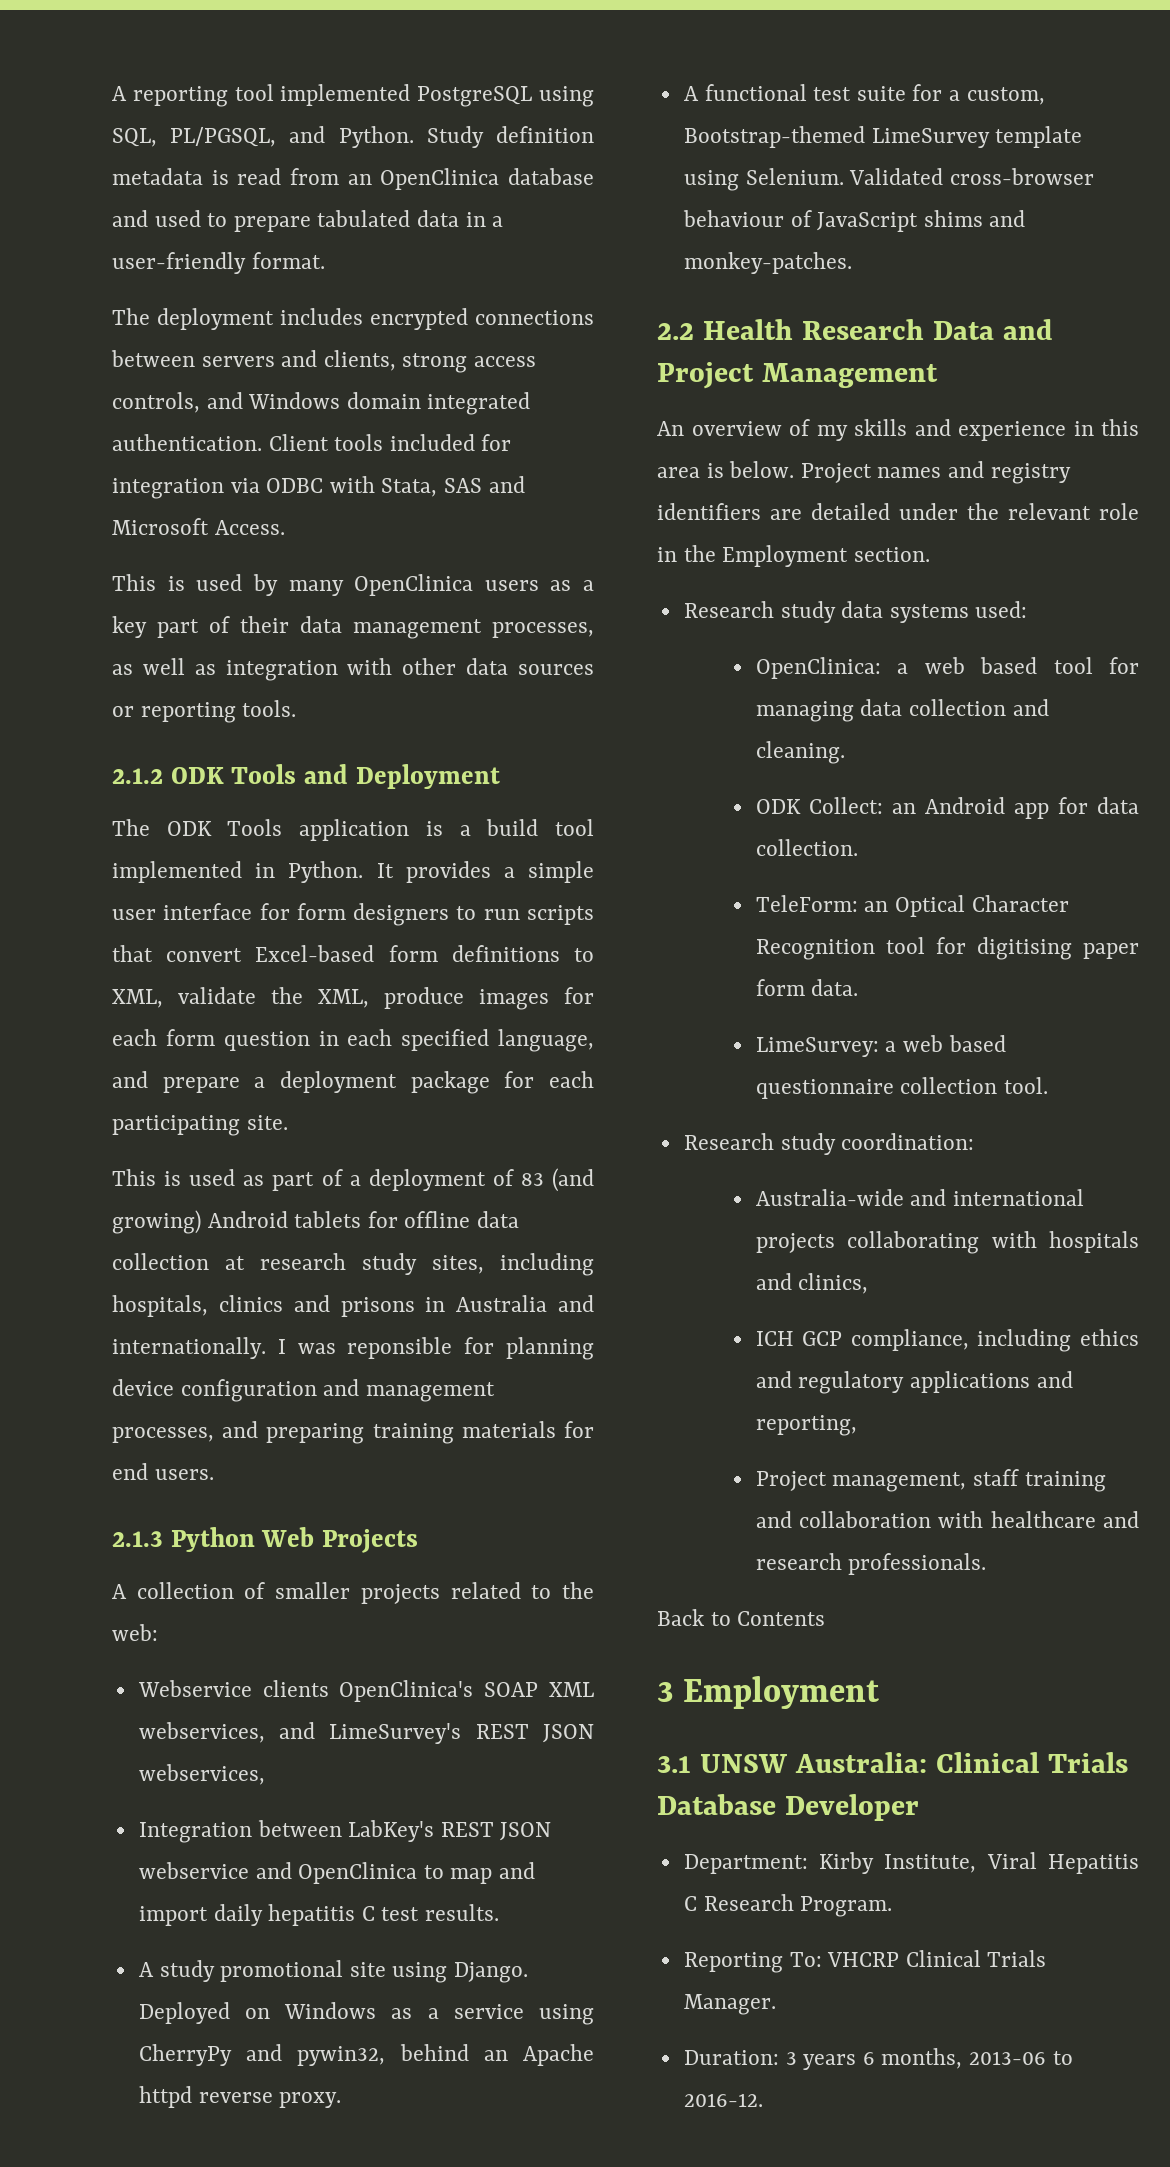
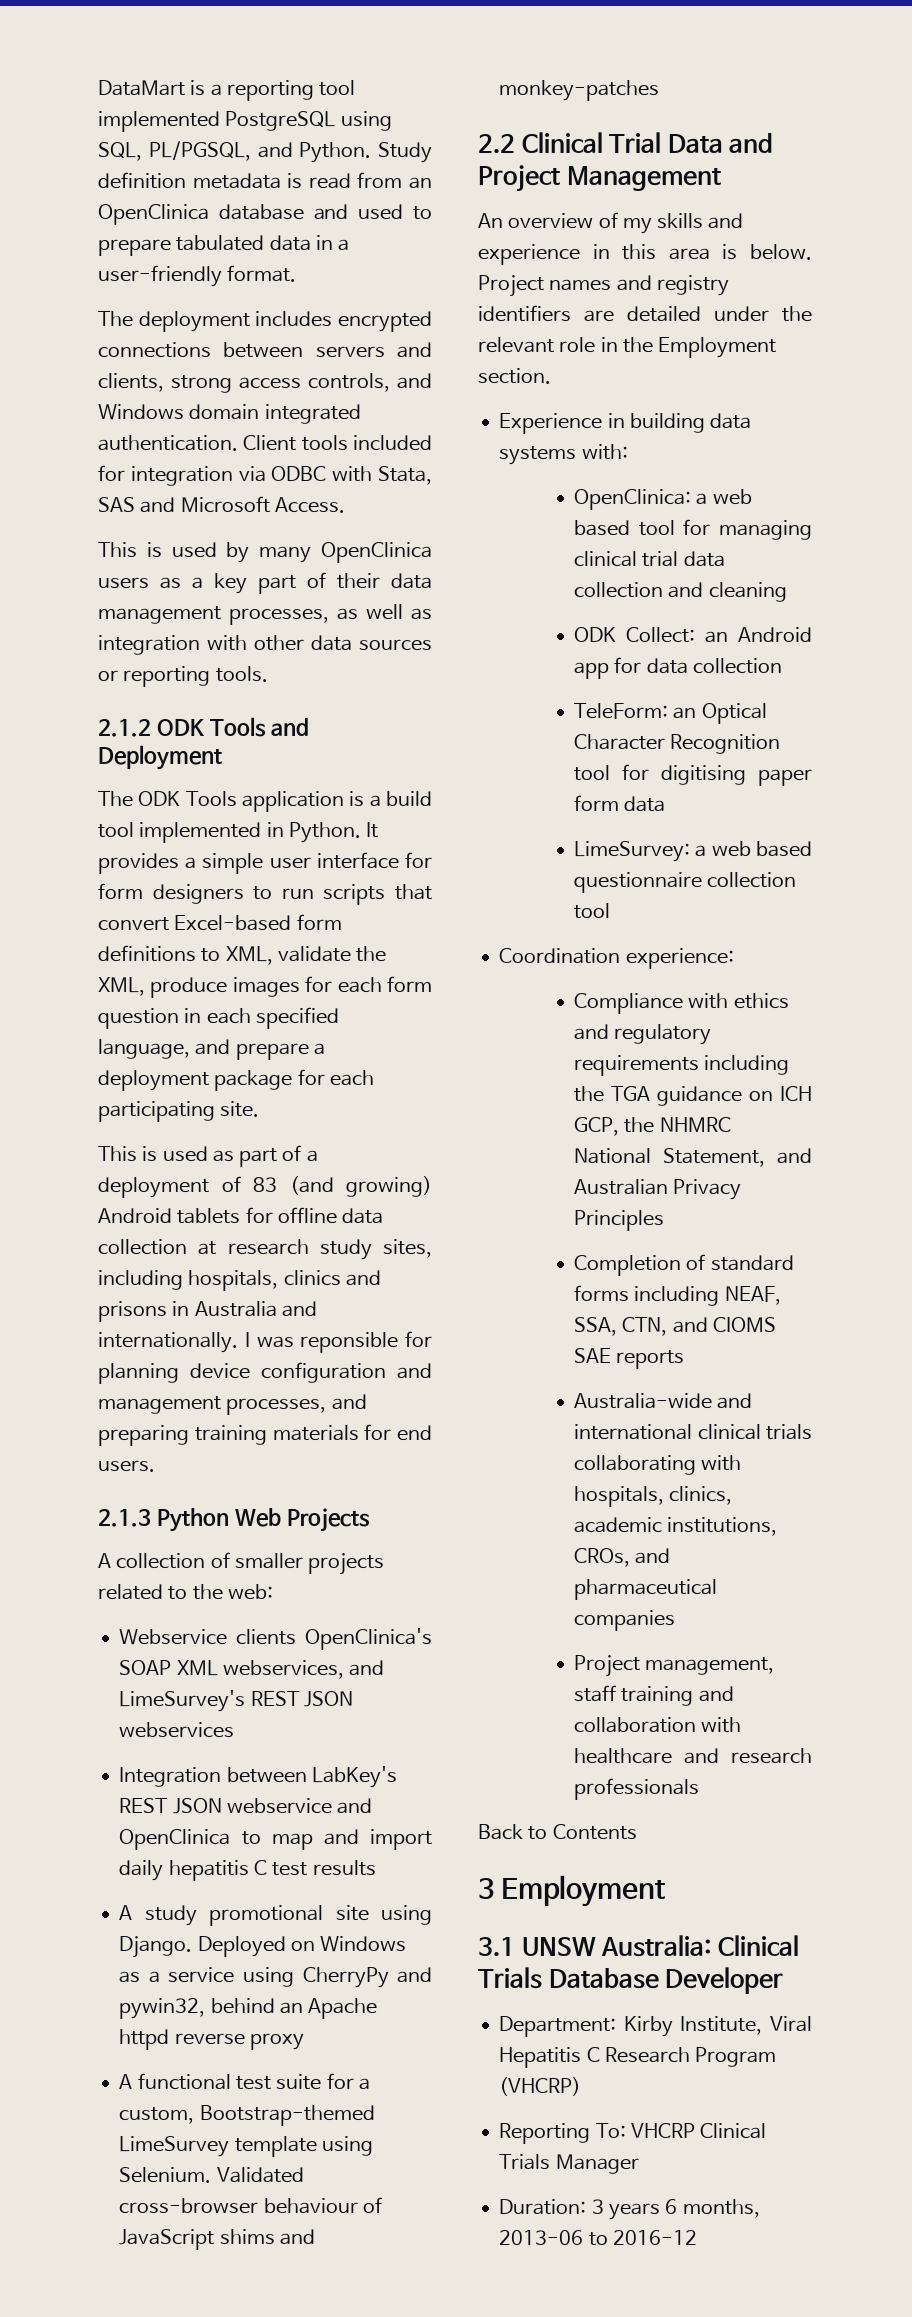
[112,86,127,101] A -> [98,80,222,96] DataMart is a
[138,1764,265,1785] webservices, -> [119,1722,235,1738] webservices
[425,1904,500,1921] results. -> [312,1860,376,1876] results
[279,2092,342,2108] proxy. -> [249,2033,304,2050] proxy
[683,252,852,274] monkey-patches. -> [499,80,660,101] monkey-patches
[702,319,924,340] Health Research -> [521,132,662,153] Clinical Trial
[683,601,836,623] Research study -> [499,413,705,434] Experience in building
[975,601,1028,618] used: -> [581,444,628,460] with:
(854, 711) none -> [574,551,679,567] clinical trial
[755,741,845,764] cleaning. -> [708,582,787,602] cleaning
[755,839,858,856] collection. -> [692,658,782,674] collection
[811,979,859,996] data. -> [624,796,666,812] data
[1003,1077,1048,1094] [683,1133,975,1155] [755,1189,1084,1206] [755,1231,1139,1254] [755,1273,869,1294] [755,1329,1139,1352] [755,1371,1073,1394] [755,1415,857,1436] tool. // Research study coordination: // Australia-wide and international projects collaborating with hospitals and clinics, // ICH GCP compliance, including ethics and regulatory applications and reporting, -> [574,903,611,919] [499,948,734,969] [574,993,789,1014] [574,1024,712,1045] [574,1055,790,1076] [574,1086,812,1106] [574,1117,731,1136] [574,1148,813,1167] [574,1179,742,1200] [574,1210,665,1231] [574,1254,794,1276] [574,1285,781,1306] [574,1317,776,1336] [574,1348,685,1369] [574,1393,753,1409] [574,1424,812,1440] [574,1455,742,1475] [574,1486,733,1507] [574,1517,778,1536] [574,1548,671,1567] [574,1579,718,1600] [574,1610,676,1631] tool // Coordination experience: // Compliance with ethics and regulatory requirements including the TGA guidance on ICH GCP, the NHMRC National Statement, and Australian Privacy Principles // Completion of standard forms including NEAF, SSA, CTN, and CIOMS SAE reports // Australia-wide and international clinical trials collaborating with hospitals, clinics, academic institutions, CROs, and pharmaceutical companies
[848,1553,987,1575] professionals. -> [574,1778,700,1800] professionals
[800,1896,893,1917] Program. -> [695,2047,777,2067] [499,2077,582,2096] Program (VHCRP)
[683,1994,776,2015] Manager. -> [555,2154,639,2174] Manager
[683,2093,763,2107] 2016-12. -> [612,2230,697,2245] 2016-12

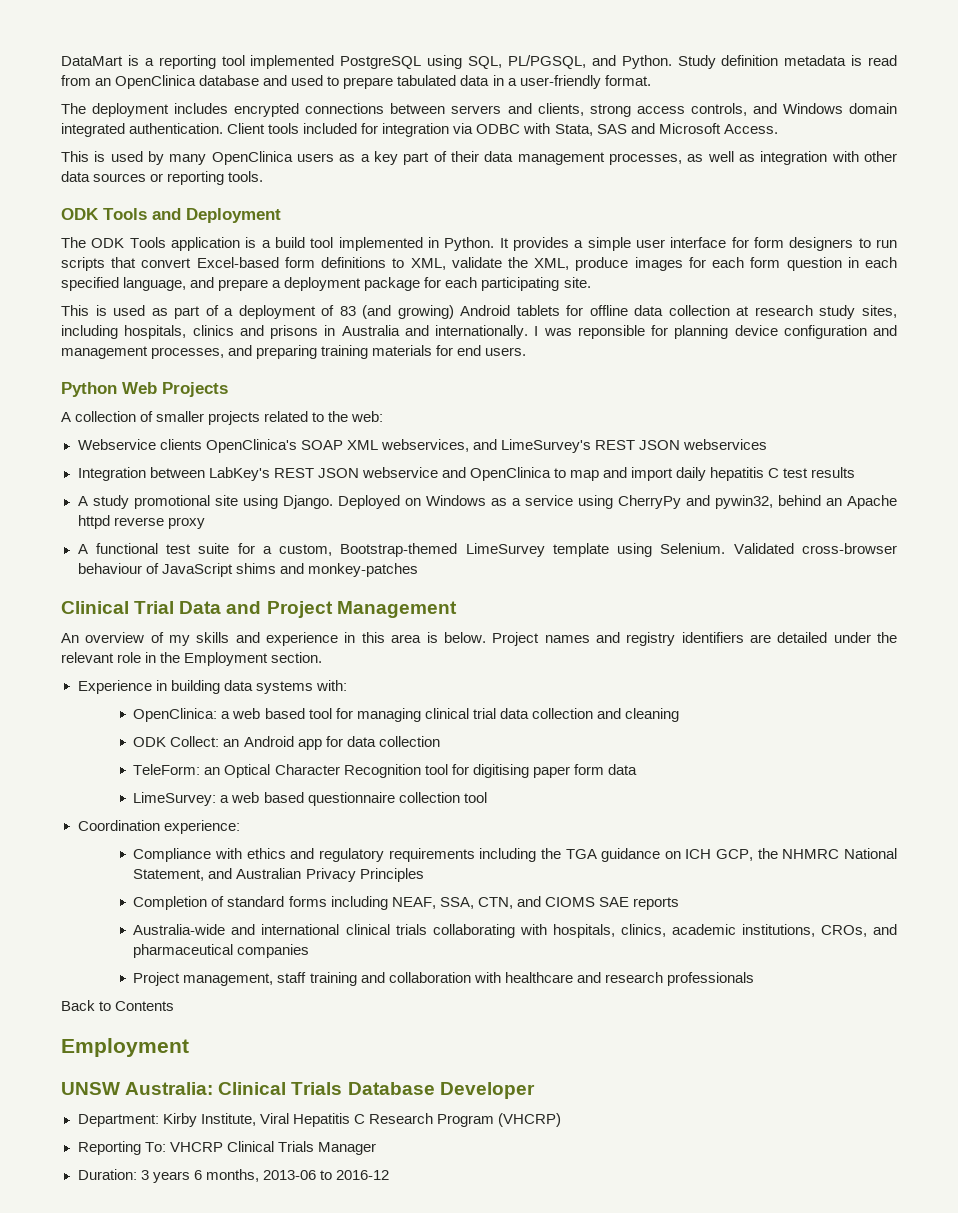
[98,719,151,737] 2.1.2 -> (264, 176) none
[98,1509,151,1527] 2.1.3 -> (527, 351) none
[478,134,515,154] 2.2 -> (418, 570) none
[478,1878,494,1899] 3 -> (175, 1006) none
[478,1937,515,1957] 3.1 -> (189, 1047) none

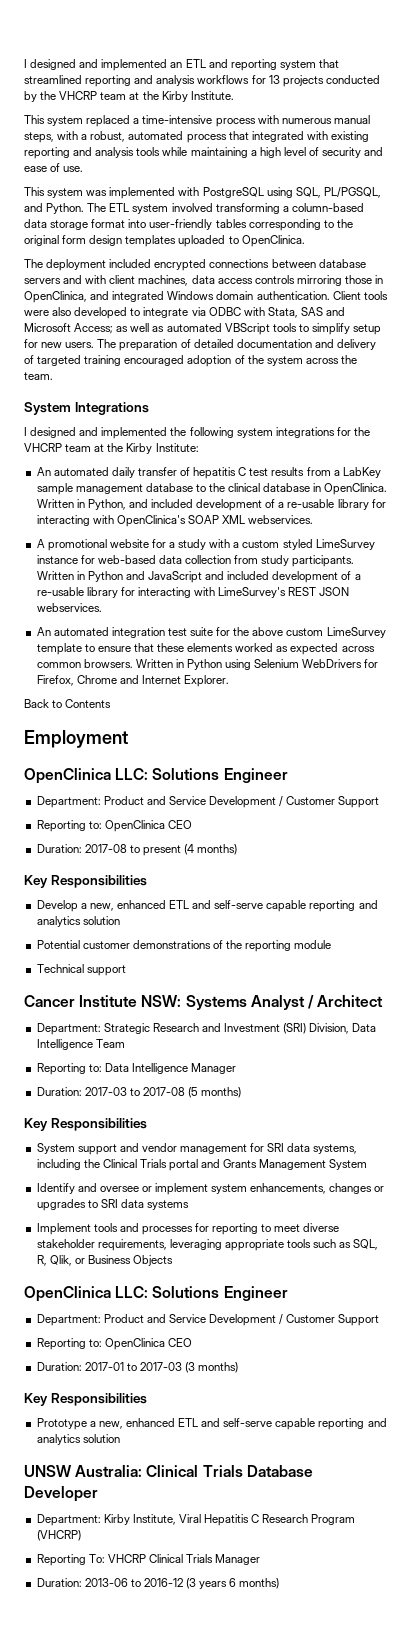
[61,55,335,69] DataMart is a reporting tool implemented -> [24,59,339,71] [24,75,380,87] [24,91,234,102] [24,115,370,127] [24,131,369,143] [24,147,384,159] [24,163,84,172] [24,187,200,199] I designed and implemented an ETL and reporting system that streamlined reporting and analysis workflows for 13 projects conducted by the VHCRP team at the Kirby Institute. // This system replaced a time-intensive process with numerous manual steps, with a robust, automated process that integrated with existing reporting and analysis tools while maintaining a high level of security and ease of use. // This system was implemented with
[677,55,897,69] [61,75,651,89] Study definition metadata is read from an OpenClinica database and used to prepare tabulated data in a user-friendly format. -> [87,203,364,214] [24,219,353,231] [24,235,305,247] The ETL system involved transforming a column-based data storage format into user-friendly tables corresponding to the original form design templates uploaded to OpenClinica.
[174,103,229,114] includes -> [109,259,152,268] included
(446, 108) none -> [318,259,366,268] database
[537,103,777,117] clients, strong access controls, and -> [85,275,384,286] [24,291,165,303] with client machines, data access controls mirroring those in OpenClinica, and integrated
[61,123,125,137] integrated -> (254, 295) none
[303,123,450,137] included for integration -> [24,307,189,319] were also developed to integrate
[723,124,778,134] [61,151,898,165] [61,171,264,185] [61,208,281,223] [61,237,898,251] [61,257,897,271] [61,277,591,291] [61,305,897,319] [61,325,897,339] [61,345,527,359] [61,382,228,397] [61,411,384,425] [77,439,767,453] [77,467,856,481] [77,495,898,509] [77,515,205,529] [77,543,897,557] [77,563,418,577] [61,601,457,618] [61,632,898,646] [61,652,323,666] [77,680,347,694] [133,708,679,722] [133,736,440,750] [133,764,637,778] [133,792,487,806] [77,820,240,834] [133,848,897,862] [133,868,424,882] [133,896,679,910] [133,924,897,938] [133,944,310,958] [133,972,754,986] [61,1000,175,1011] [61,1038,189,1057] Access. // This is used by many OpenClinica users as a key part of their data management processes, as well as integration with other data sources or reporting tools. // ODK Tools and Deployment // The ODK Tools application is a build tool implemented in Python. It provides a simple user interface for form designers to run scripts that convert Excel-based form definitions to XML, validate the XML, produce images for each form question in each specified language, and prepare a deployment package for each participating site. // This is used as part of a deployment of 83 (and growing) Android tablets for offline data collection at research study sites, including hospitals, clinics and prisons in Australia and internationally. I was reponsible for planning device configuration and management processes, and preparing training materials for end users. // Python Web Projects // A collection of smaller projects related to the web: // Webservice clients OpenClinica's SOAP XML webservices, and LimeSurvey's REST JSON webservices // Integration between LabKey's REST JSON webservice and OpenClinica to map and import daily hepatitis C test results // A study promotional site using Django. Deployed on Windows as a service using CherryPy and pywin32, behind an Apache httpd reverse proxy // A functional test suite for a custom, Bootstrap-themed LimeSurvey template using Selenium. Validated cross-browser behaviour of JavaScript shims and monkey-patches // Clinical Trial Data and Project Management // An overview of my skills and experience in this area is below. Project names and registry identifiers are detailed under the relevant role in the Employment section. // Experience in building data systems with: // OpenClinica: a web based tool for managing clinical trial data collection and cleaning // ODK Collect: an Android app for data collection // TeleForm: an Optical Character Recognition tool for digitising paper form data // LimeSurvey: a web based questionnaire collection tool // Coordination experience: // Compliance with ethics and regulatory requirements including the TGA guidance on ICH GCP, the NHMRC National Statement, and Australian Privacy Principles // Completion of standard forms including NEAF, SSA, CTN, and CIOMS SAE reports // Australia-wide and international clinical trials collaborating with hospitals, clinics, academic institutions, CROs, and pharmaceutical companies // Project management, staff training and collaboration with healthcare and research professionals // Back to Contents // Employment -> [74,323,382,335] [24,339,376,351] [24,355,357,367] [24,372,53,380] [24,402,149,415] [24,427,370,439] [24,443,199,454] [36,467,381,479] [36,483,388,495] [36,499,386,511] [36,515,314,527] [36,539,375,551] [36,555,355,567] [36,571,361,583] [36,587,350,598] [36,603,102,612] [36,627,386,638] [36,643,375,655] [36,659,379,670] [36,675,230,687] [24,699,112,708] [24,730,128,748] [24,768,288,784] [36,796,380,808] [36,820,192,832] [36,844,238,856] [24,875,147,888] [36,900,378,912] [36,916,120,927] [36,940,332,952] [36,964,126,976] [24,995,384,1010] [36,1023,377,1035] [36,1039,125,1050] [36,1063,237,1075] [36,1087,242,1098] [24,1118,147,1131] [36,1143,358,1155] [36,1159,368,1171] [36,1183,385,1195] [36,1199,190,1211] [36,1223,340,1235] [36,1239,379,1251] [36,1255,174,1266] [24,1286,288,1302] [36,1314,380,1326] [36,1338,192,1350] [36,1362,239,1373] [24,1393,147,1406] [36,1418,387,1430] [36,1434,120,1445] Access; as well as automated VBScript tools to simplify setup for new users. The preparation of detailed documentation and delivery of targeted training encouraged adoption of the system across the team. // System Integrations // I designed and implemented the following system integrations for the VHCRP team at the Kirby Institute: // An automated daily transfer of hepatitis C test results from a LabKey sample management database to the clinical database in OpenClinica. Written in Python, and included development of a re-usable library for interacting with OpenClinica's SOAP XML webservices. // A promotional website for a study with a custom styled LimeSurvey instance for web-based data collection from study participants. Written in Python and JavaScript and included development of a re-usable library for interacting with LimeSurvey's REST JSON webservices. // An automated integration test suite for the above custom LimeSurvey template to ensure that these elements worked as expected across common browsers. Written in Python using Selenium WebDrivers for Firefox, Chrome and Internet Explorer. // Back to Contents // Employment // OpenClinica LLC: Solutions Engineer // Department: Product and Service Development / Customer Support // Reporting to: OpenClinica CEO // Duration: 2017-08 to present (4 months) // Key Responsibilities // Develop a new, enhanced ETL and self-serve capable reporting and analytics solution // Potential customer demonstrations of the reporting module // Technical support // Cancer Institute NSW: Systems Analyst / Architect // Department: Strategic Research and Investment (SRI) Division, Data Intelligence Team // Reporting to: Data Intelligence Manager // Duration: 2017-03 to 2017-08 (5 months) // Key Responsibilities // System support and vendor management for SRI data systems, including the Clinical Trials portal and Grants Management System // Identify and oversee or implement system enhancements, changes or upgrades to SRI data systems // Implement tools and processes for reporting to meet diverse stakeholder requirements, leveraging appropriate tools such as SQL, R, Qlik, or Business Objects // OpenClinica LLC: Solutions Engineer // Department: Product and Service Development / Customer Support // Reporting to: OpenClinica CEO // Duration: 2017-01 to 2017-03 (3 months) // Key Responsibilities // Prototype a new, enhanced ETL and self-serve capable reporting and analytics solution
[140,1169,389,1183] 3 years 6 months, 2013-06 to 2016-12 -> [84,1578,280,1589] 2013-06 to 2016-12 (3 years 6 months)

